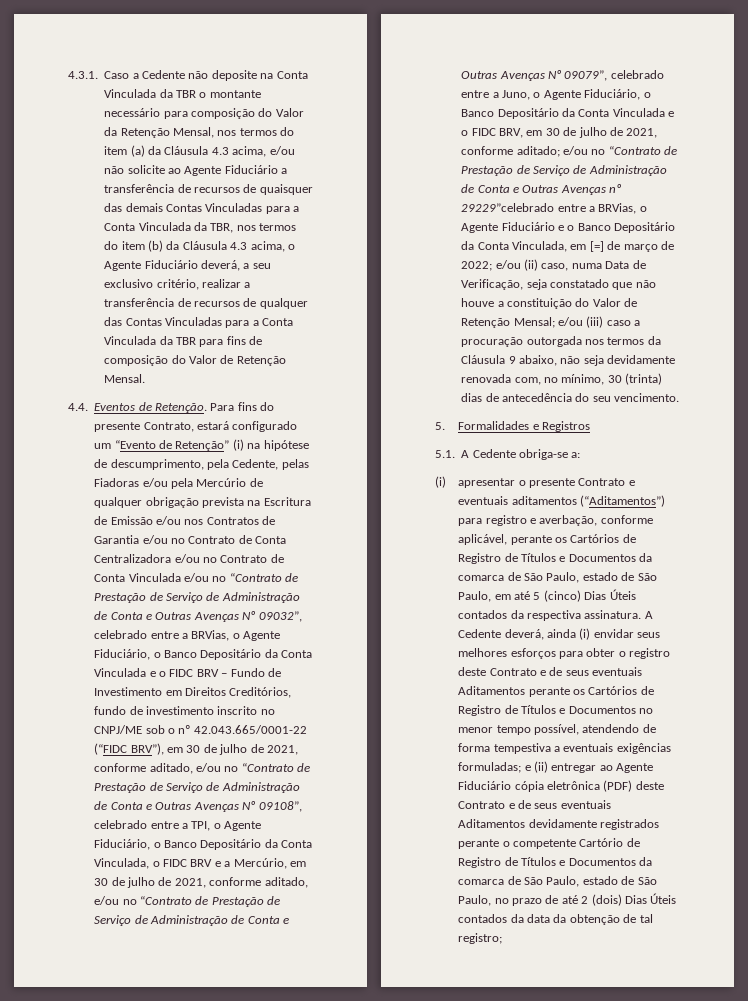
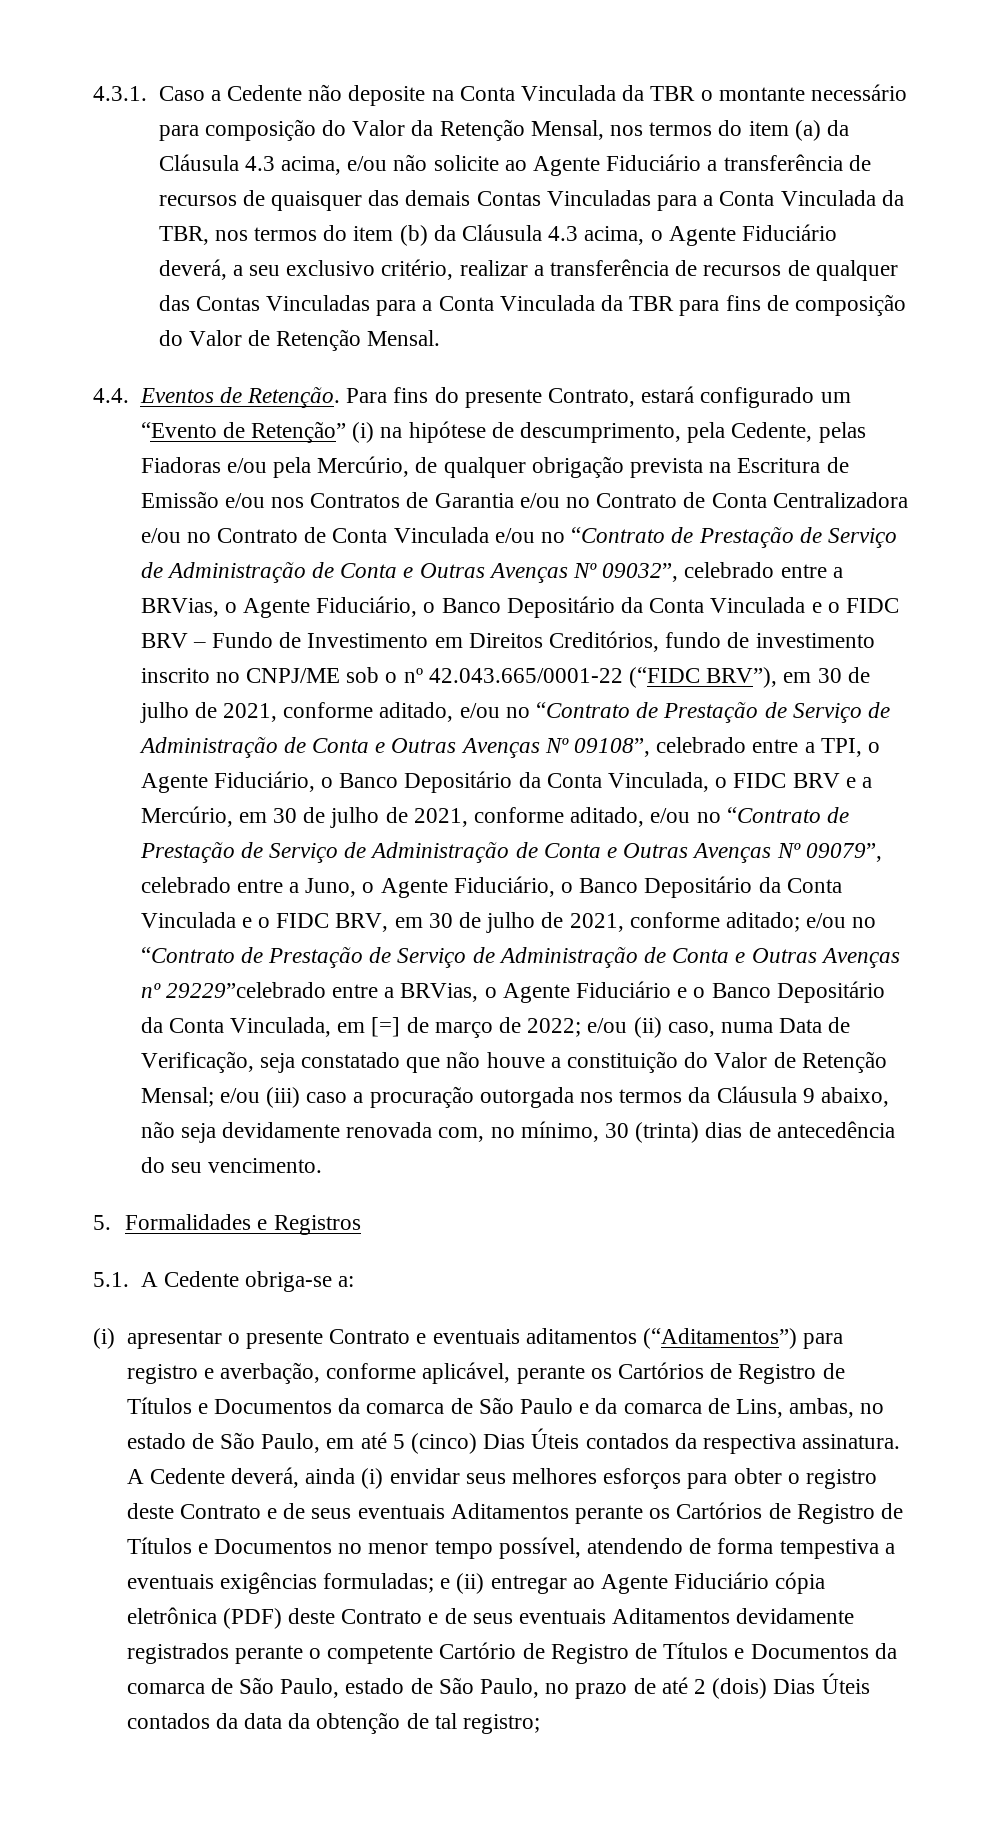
[196,478,247,487] Mercúrio -> [317,456,410,477] Mercúrio,
[546,572,580,583] Paulo, -> [519,1398,885,1418] Paulo e da comarca de Lins, ambas, no

